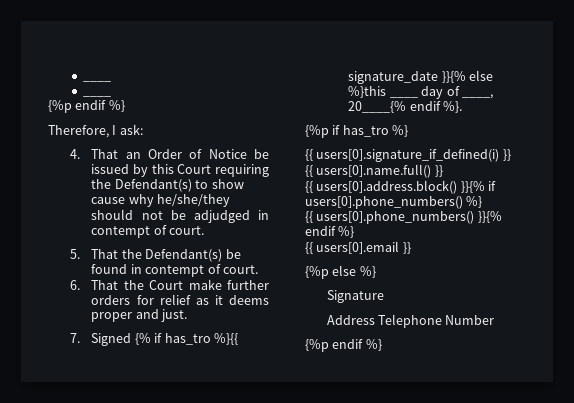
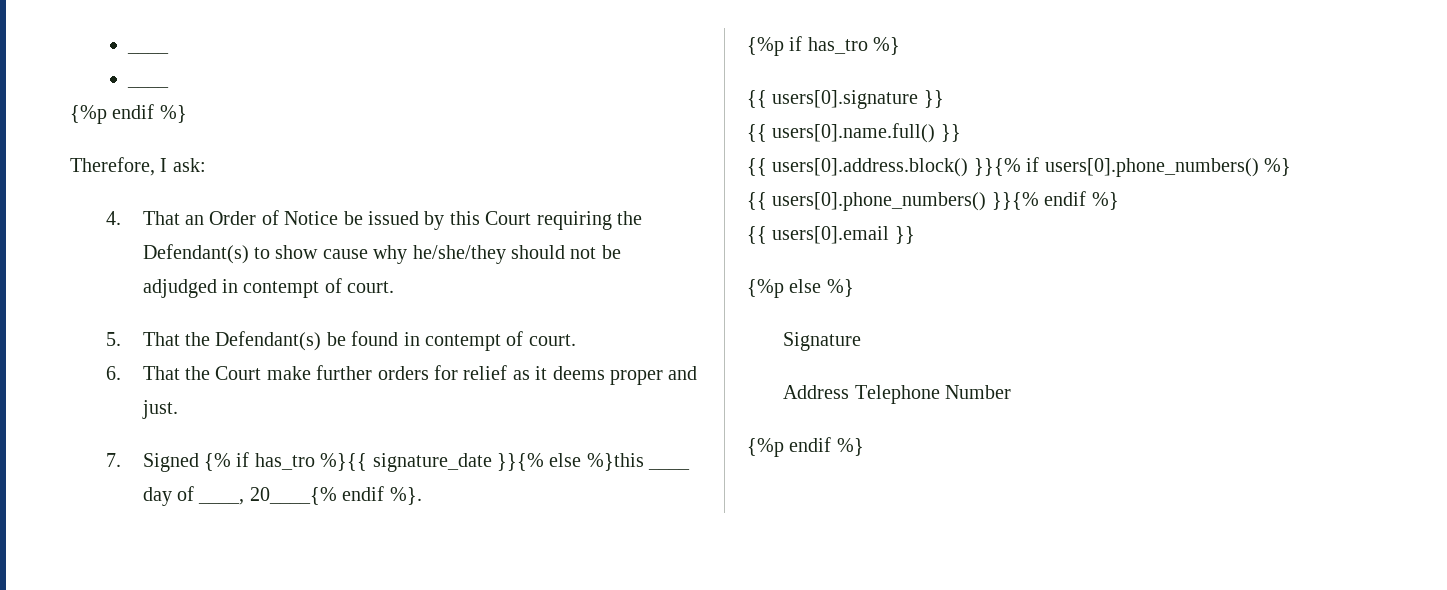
[316,149,500,162] users[0].signature_if_defined(i) -> [772,90,919,109] users[0].signature

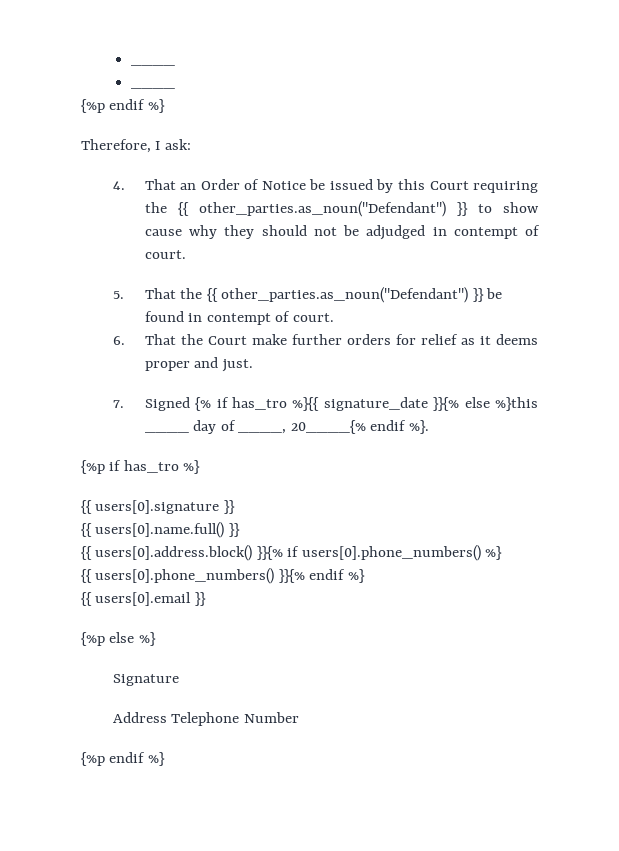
[142,244,249,264] Defendant(s) -> [177,201,468,217] {{ other_parties.as_noun("Defendant") }}
[412,245,506,264] he/she/they -> [224,225,255,239] they
[215,331,322,351] Defendant(s) -> [206,287,484,303] {{ other_parties.as_noun("Defendant") }}

